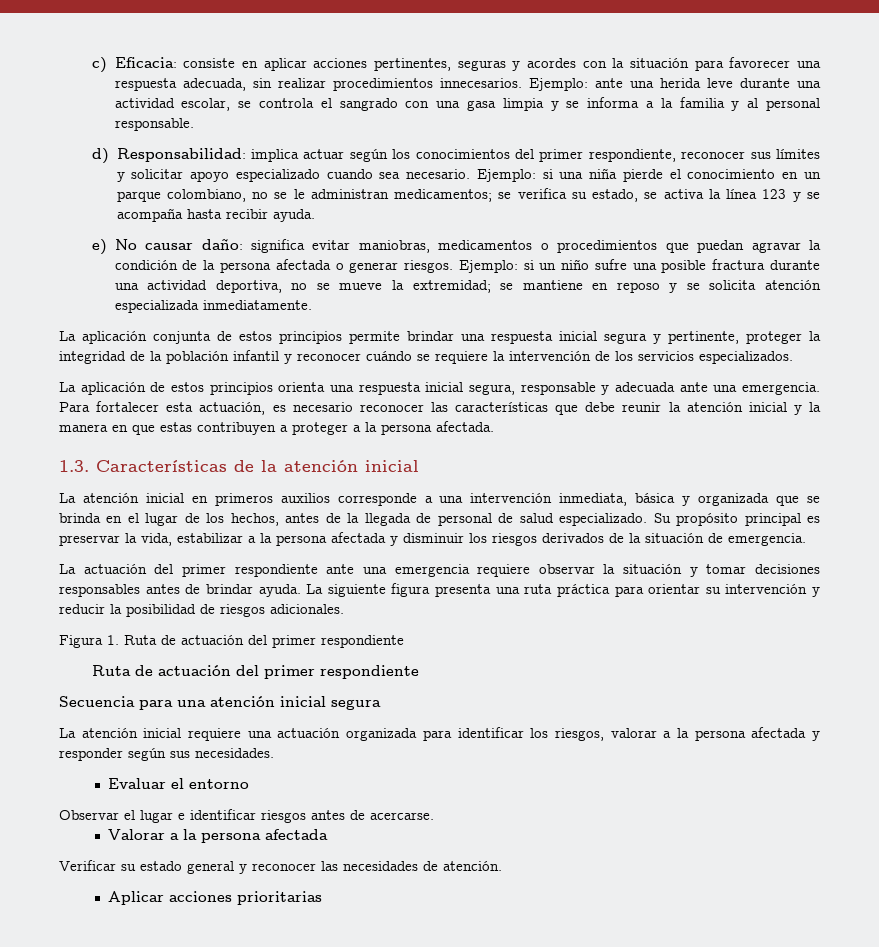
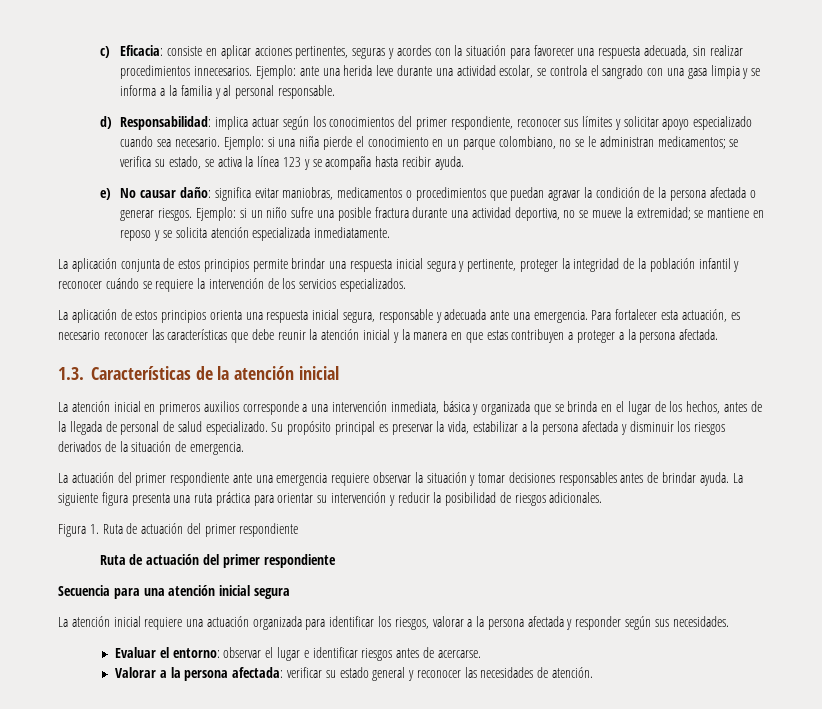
[189,779,250,789] [59,810,119,820] entorno // Observar -> [172,647,262,658] entorno: observar
[265,829,329,840] [59,860,116,871] afectada // Verificar -> [232,667,322,678] afectada: verificar
[108,891,323,905] // Aplicar acciones prioritarias -> (593, 672) none

